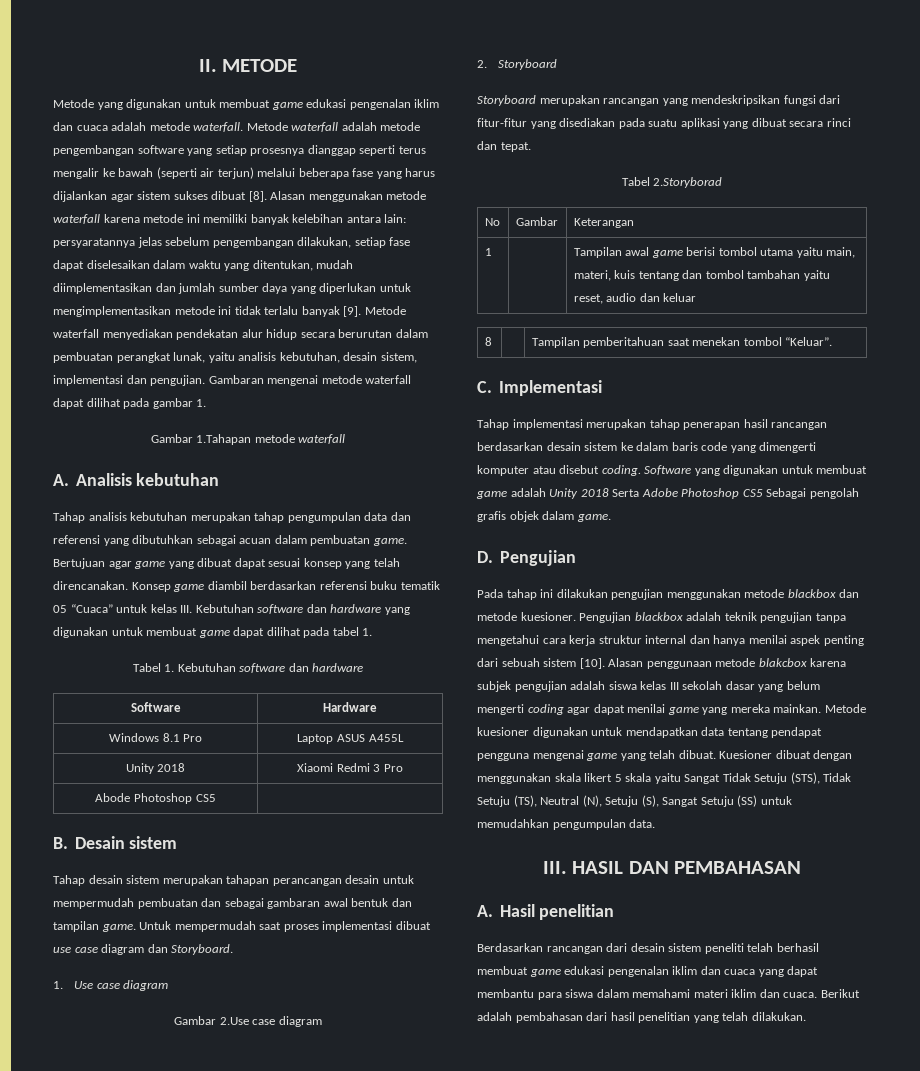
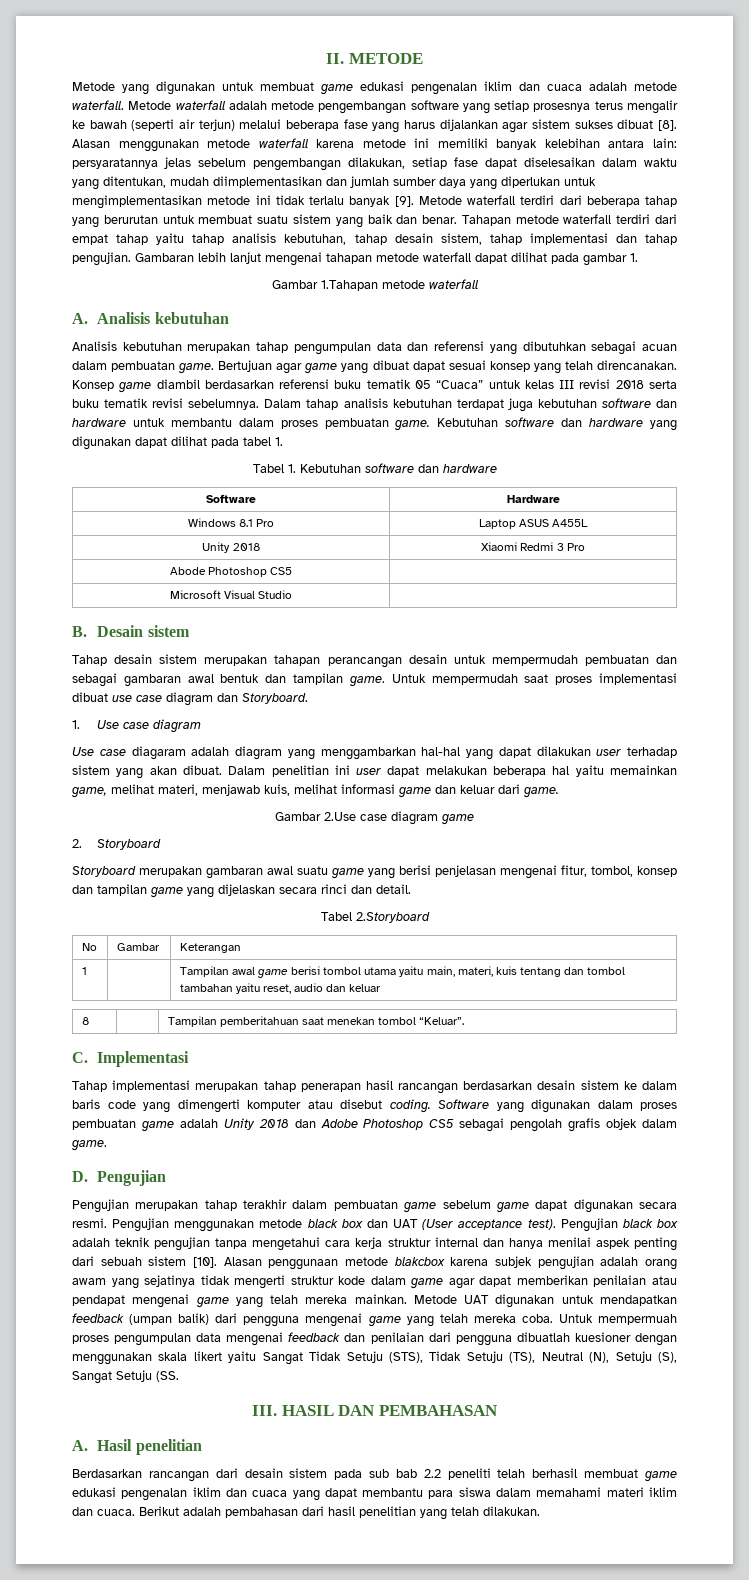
[307,145,396,156] dianggap seperti -> (591, 107) none
[102,329,428,340] [53,352,235,363] menyediakan pendekatan alur hidup secara berurutan dalam pembuatan perangkat lunak, yaitu -> [520,195,677,207] [72,214,677,228] [72,233,225,245] terdiri dari beberapa tahap yang berurutan untuk membuat suatu sistem yang baik dan benar. Tahapan metode waterfall terdiri dari empat tahap yaitu tahap
(340, 357) none -> [354,234,387,245] tahap
(417, 357) none -> [489,234,522,245] tahap
(147, 379) none -> [645,234,677,245] tahap
[267,375,319,386] mengenai -> [198,252,372,266] lebih lanjut mengenai tahapan
[53,512,127,523] Tahap analisis -> [72,341,117,351] Analisis
[180,605,193,613] III. -> [559,379,677,389] [72,398,677,412] [72,418,431,431] III revisi 2018 serta buku tematik revisi sebelumnya. Dalam tahap analisis kebutuhan terdapat juga kebutuhan software dan hardware untuk membantu dalam proses pembuatan game.
[111,627,230,638] untuk membuat game -> (131, 443) none
(216, 798) none -> [169,590,293,599] // Microsoft Visual Studio |
(169, 985) none -> [72,746,677,760] [72,765,678,779] [71,784,559,798] // Use case diagaram adalah diagram yang menggambarkan hal-hal yang dapat dilakukan user terhadap sistem yang akan dibuat. Dalam penelitian ini user dapat melakukan beberapa hal yaitu memainkan game, melihat materi, menjawab kuis, melihat informasi game dan keluar dari game.
(322, 1021) none -> [441,814,474,825] game
[603,95,841,106] [477,118,787,129] rancangan yang mendeskripsikan fungsi dari fitur-fitur yang disediakan pada suatu aplikasi yang dibuat -> [206,865,677,879] [72,884,275,898] gambaran awal suatu game yang berisi penjelasan mengenai fitur, tombol, konsep dan tampilan game yang dijelaskan
[500,142,531,152] [621,177,723,188] tepat. // Tabel 2.Storyborad -> [376,884,411,894] [320,912,430,923] detail. // Tabel 2.Storyboard
[781,465,868,474] untuk membuat -> [597,1100,677,1111] [72,1119,136,1130] dalam proses pembuatan
[612,489,640,497] Serta -> [294,1119,316,1128] dan
[766,488,807,499] Sebagai -> [459,1118,505,1132] sebagai
[477,589,860,600] [477,612,683,623] Pada tahap ini dilakukan pengujian menggunakan metode blackbox dan metode kuesioner. Pengujian blackbox -> [72,1199,678,1213] [72,1218,678,1232] Pengujian merupakan tahap terakhir dalam pembuatan game sebelum game dapat digunakan secara resmi. Pengujian menggunakan metode black box dan UAT (User acceptance test). Pengujian black box
[608,681,820,692] [477,704,728,715] siswa kelas III sekolah dasar yang belum mengerti coding agar dapat menilai game yang -> [645,1259,677,1270] [72,1275,678,1289] [72,1294,299,1308] orang awam yang sejatinya tidak mengerti struktur kode dalam game agar dapat memberikan penilaian atau pendapat mengenai game yang telah
[477,727,529,736] kuesioner -> [464,1295,490,1304] UAT
[701,727,823,738] data tentang pendapat -> [72,1313,238,1325] feedback (umpan balik) dari
[678,750,811,759] dibuat. Kuesioner dibuat -> [473,1314,677,1325] [72,1332,631,1346] mereka coba. Untuk mempermuah proses pengumpulan data mengenai feedback dan penilaian dari pengguna dibuatlah kuesioner
[614,773,652,782] 5 skala -> (222, 1356) none
[737,795,792,807] [477,819,656,830] (SS) untuk memudahkan pengumpulan data. -> [156,1371,179,1382] (SS.
(702, 947) none -> [334,1469,441,1480] pada sub bab 2.2

